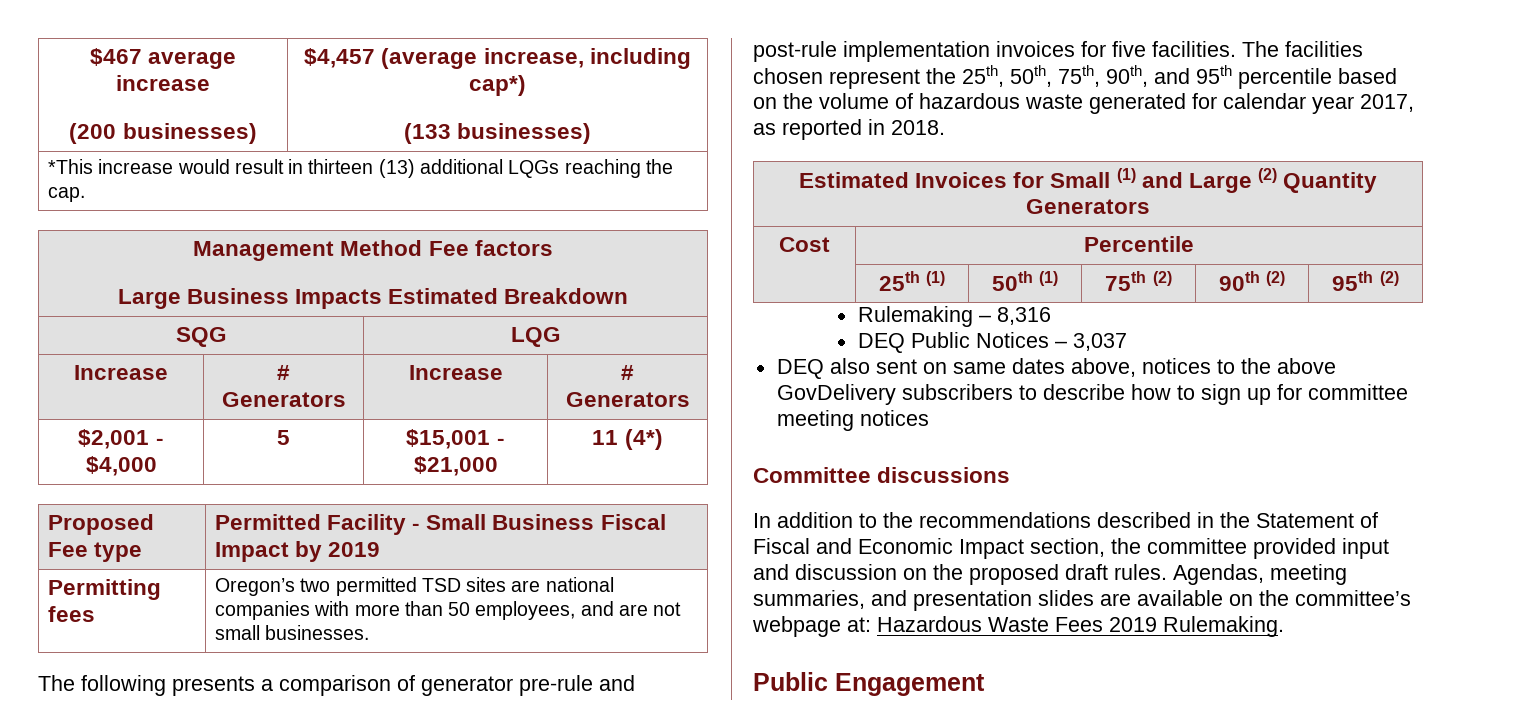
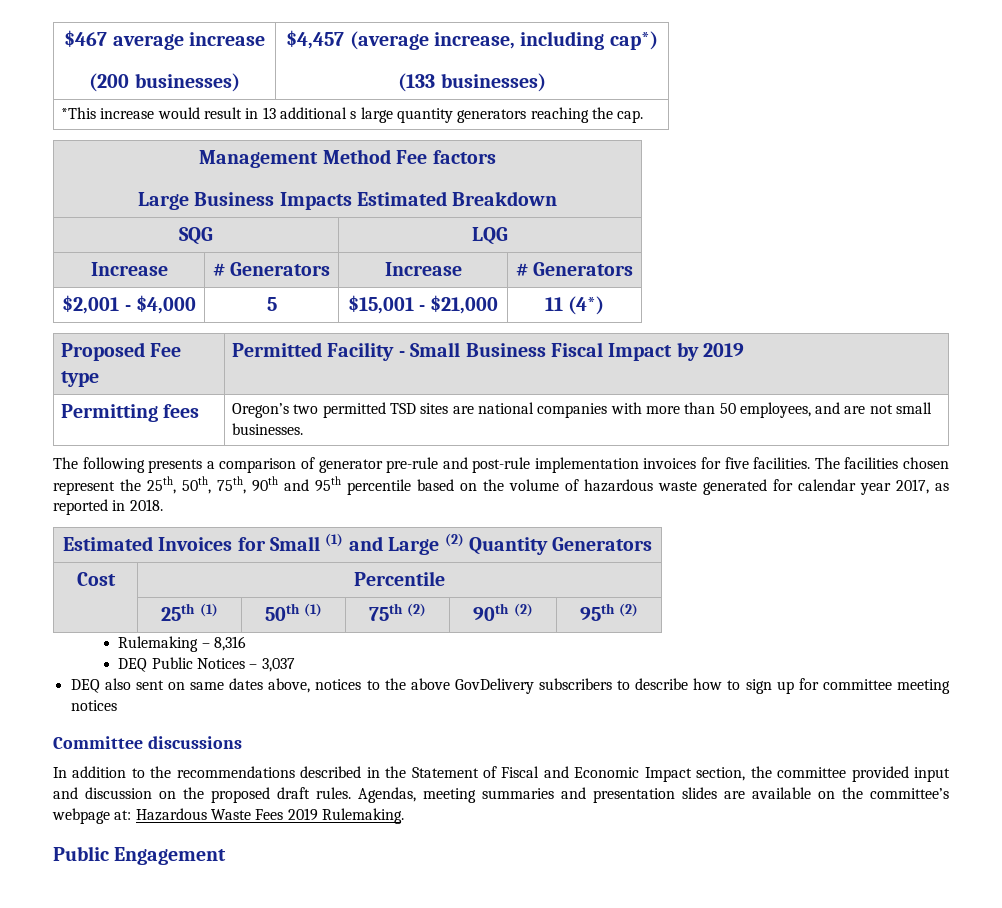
[308,159,560,178] thirteen (13) additional LQGs -> [262,107,527,123] 13 additional s large quantity generators
[1106,65,1148,87] 90th, -> [252,476,278,492] 90th
[753,590,865,609] summaries, -> [482,788,554,799] summaries

